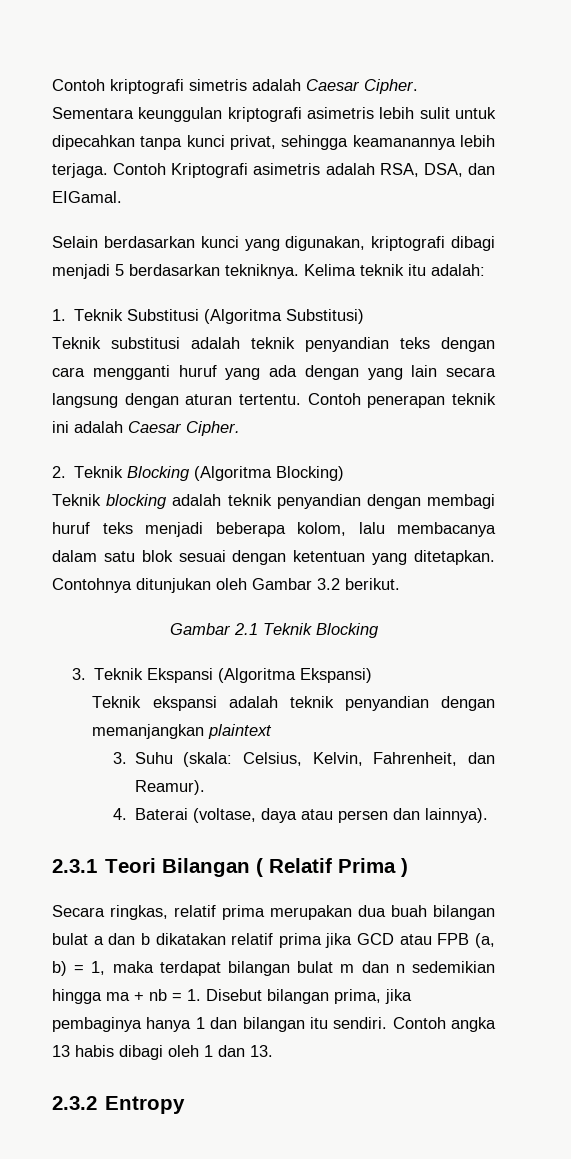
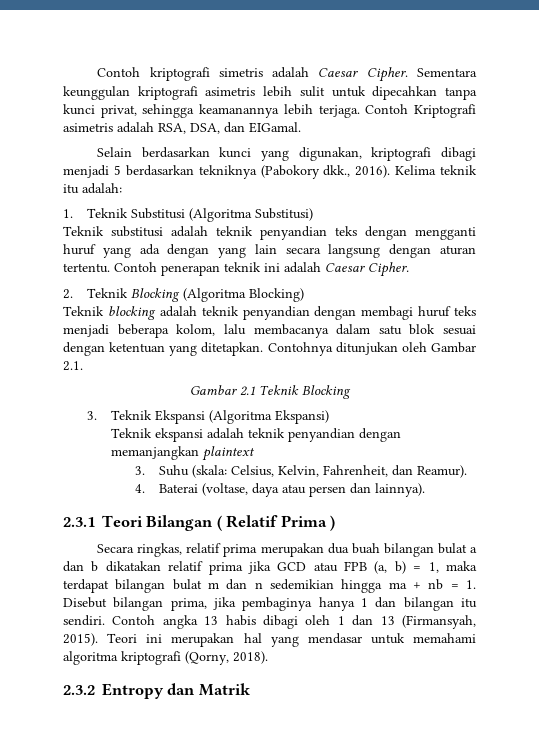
[225,264,299,279] tekniknya. -> [198,165,391,179] tekniknya (Pabokory dkk., 2016).
[52,367,85,377] cara -> (407, 233) none
[317,578,400,590] 3.2 berikut. -> [63,361,83,371] 2.1.
[250,1045,273,1057] 13. -> [380,615,476,629] [63,633,476,647] [63,651,268,665] 13 (Firmansyah, 2015). Teori ini merupakan hal yang mendasar untuk memahami algoritma kriptografi (Qorny, 2018).
(186, 1105) none -> [167,683,250,696] dan Matrik

